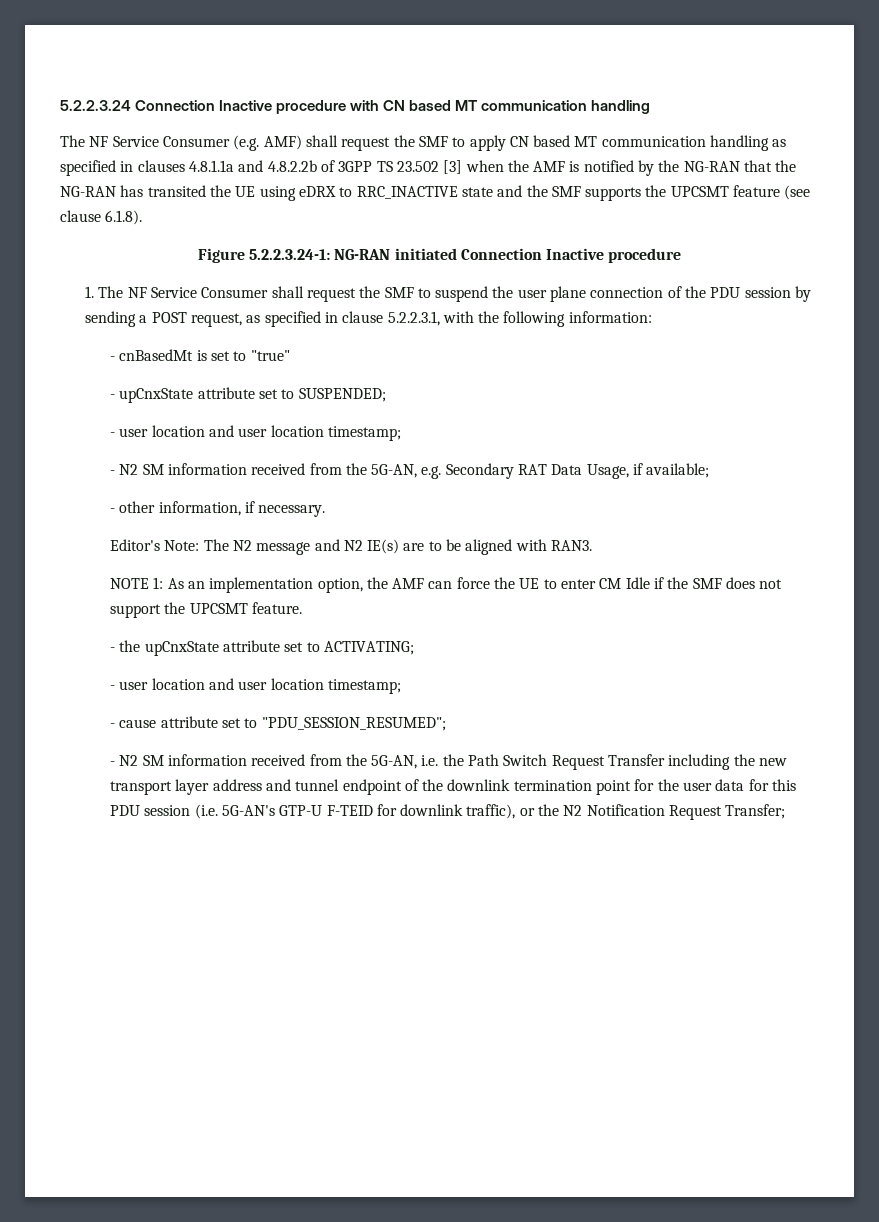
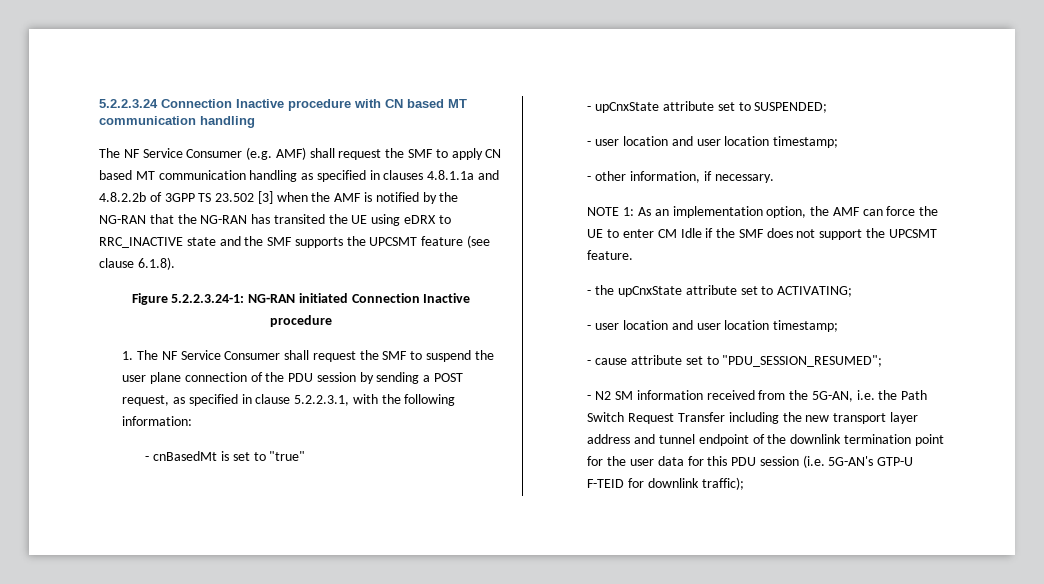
[109,463,710,479] // - N2 SM information received from the 5G-AN, e.g. Secondary RAT Data Usage, if available; -> (839, 142) none
[109,539,593,555] // Editor's Note: The N2 message and N2 IE(s) are to be aligned with RAN3. -> (774, 178) none
[466,804,786,820] traffic), or the N2 Notification Request Transfer; -> [701,477,744,490] traffic);

